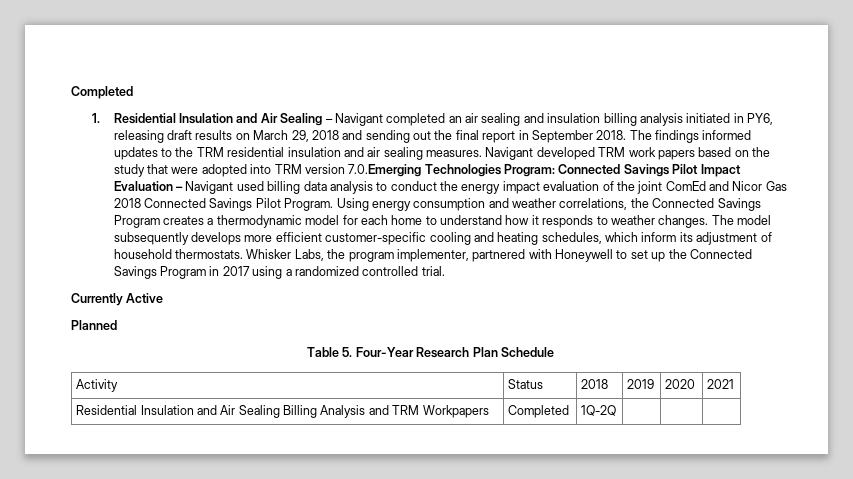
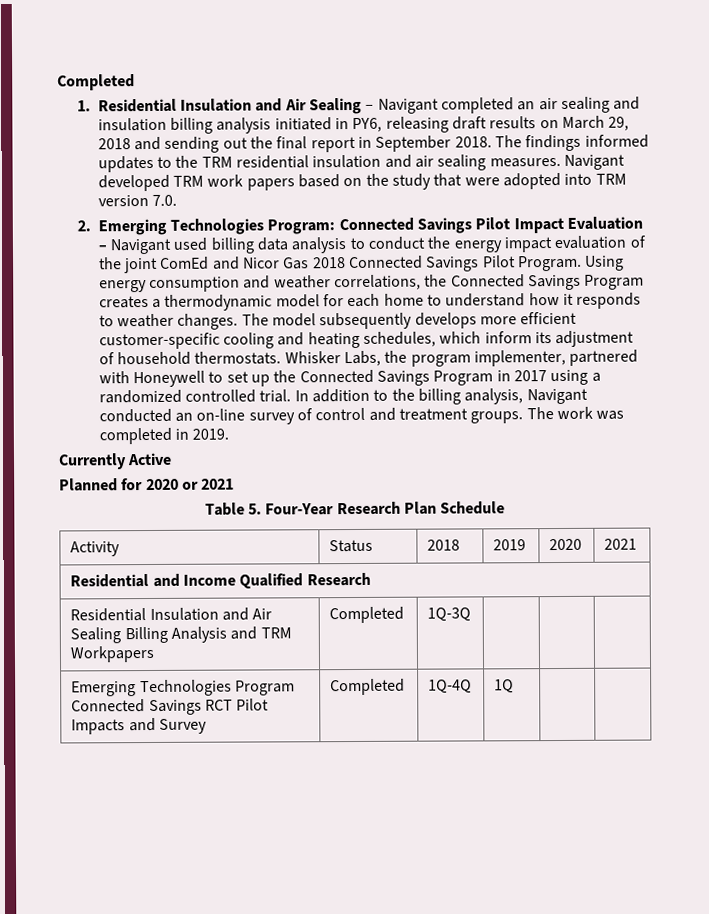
[348,164,422,177] 7.0.Emerging -> [152,194,178,206] [76,218,167,236] 7.0. // 2. Emerging
(445, 271) none -> [294,388,588,405] [98,406,625,425] [98,427,230,445] In addition to the billing analysis, Navigant conducted an on-line survey of control and treatment groups. The work was completed in 2019.
(117, 325) none -> [121,478,235,491] for 2020 or 2021
(735, 384) none -> [70,572,371,589] // Residential and Income Qualified Research
[581,405,617,416] 1Q-2Q | -> [427,607,472,622] [71,679,295,697] [71,698,270,716] [71,717,207,735] [330,678,406,696] [428,679,473,694] [494,679,515,694] 1Q-3Q | | | // Emerging Technologies Program Connected Savings RCT Pilot Impacts and Survey | Completed | 1Q-4Q | 1Q

